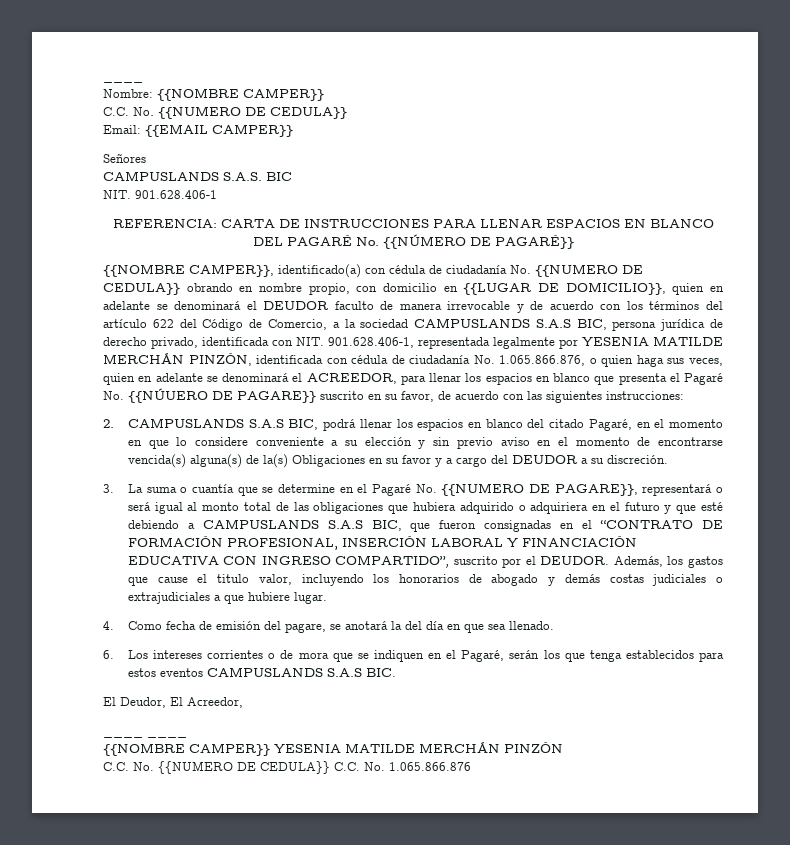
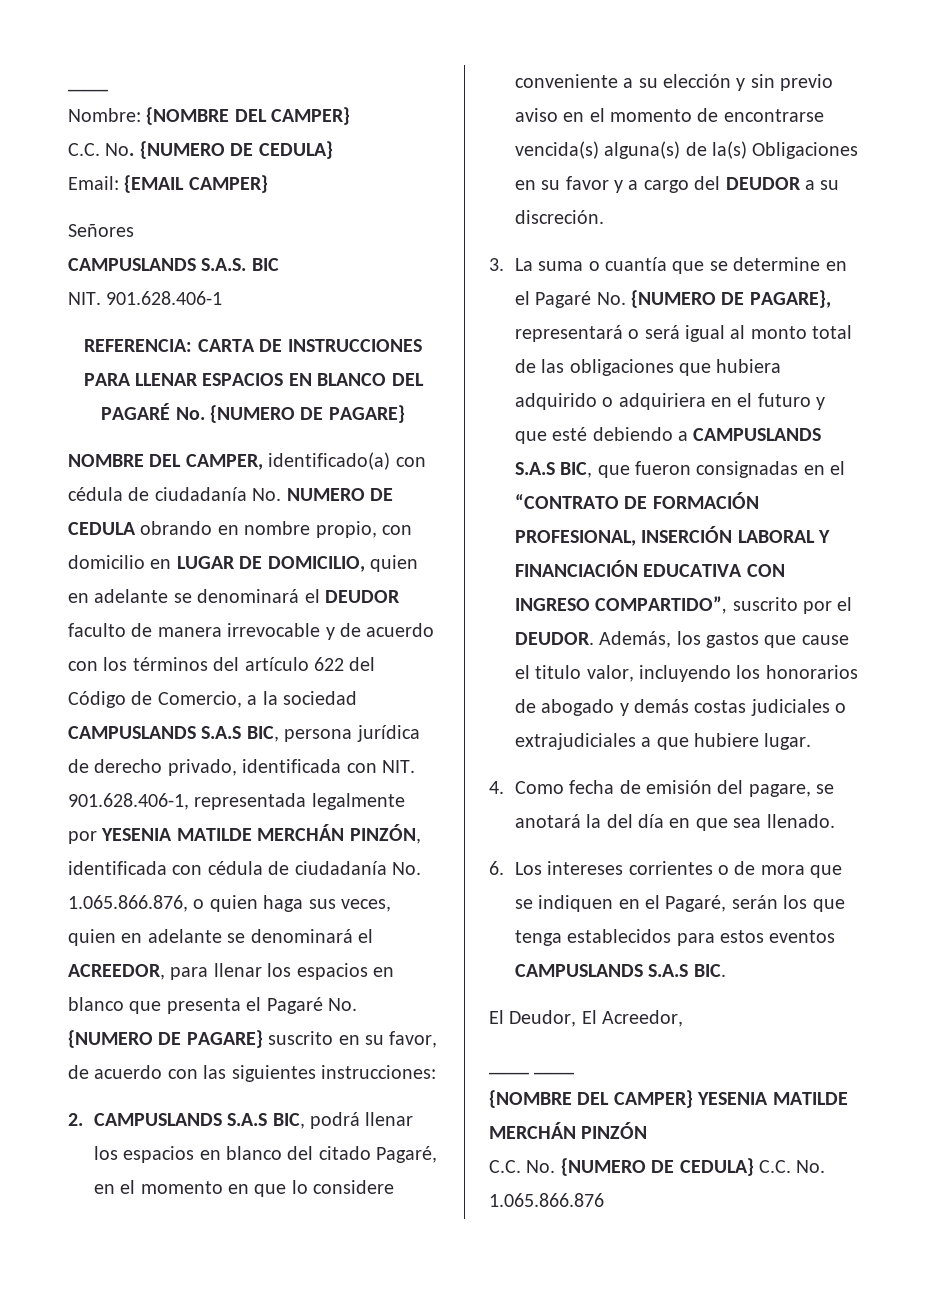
[157,88,324,101] [103,106,347,119] {{NOMBRE CAMPER}} // C.C. No. {{NUMERO DE CEDULA}} -> [146,107,351,125] [68,141,333,159] {NOMBRE DEL CAMPER} // C.C. No. {NUMERO DE CEDULA}
[145,124,293,137] {{EMAIL CAMPER}} -> [124,175,268,193] {EMAIL CAMPER}
[382,234,574,249] [103,264,274,277] {{NÚMERO DE PAGARÉ}} // {{NOMBRE CAMPER}}, -> [210,405,405,423] [68,454,263,470] {NUMERO DE PAGARE} // NOMBRE DEL CAMPER,
[535,264,643,277] [103,283,180,295] {{NUMERO DE CEDULA}} -> [286,488,393,501] [68,522,136,535] NUMERO DE CEDULA
[463,282,666,295] {{LUGAR DE DOMICILIO}}, -> [176,556,365,572] LUGAR DE DOMICILIO,
[128,388,316,403] {{NÚUERO DE PAGARE}} -> [68,1030,263,1048] {NUMERO DE PAGARE}
[441,483,638,496] {{NUMERO DE PAGARE}}, -> [630,290,831,308] {NUMERO DE PAGARE},
[103,743,270,756] {{NOMBRE CAMPER}} -> [489,1090,693,1108] {NOMBRE DEL CAMPER}
[158,761,330,774] {{NUMERO DE CEDULA}} -> [560,1158,754,1176] {NUMERO DE CEDULA}

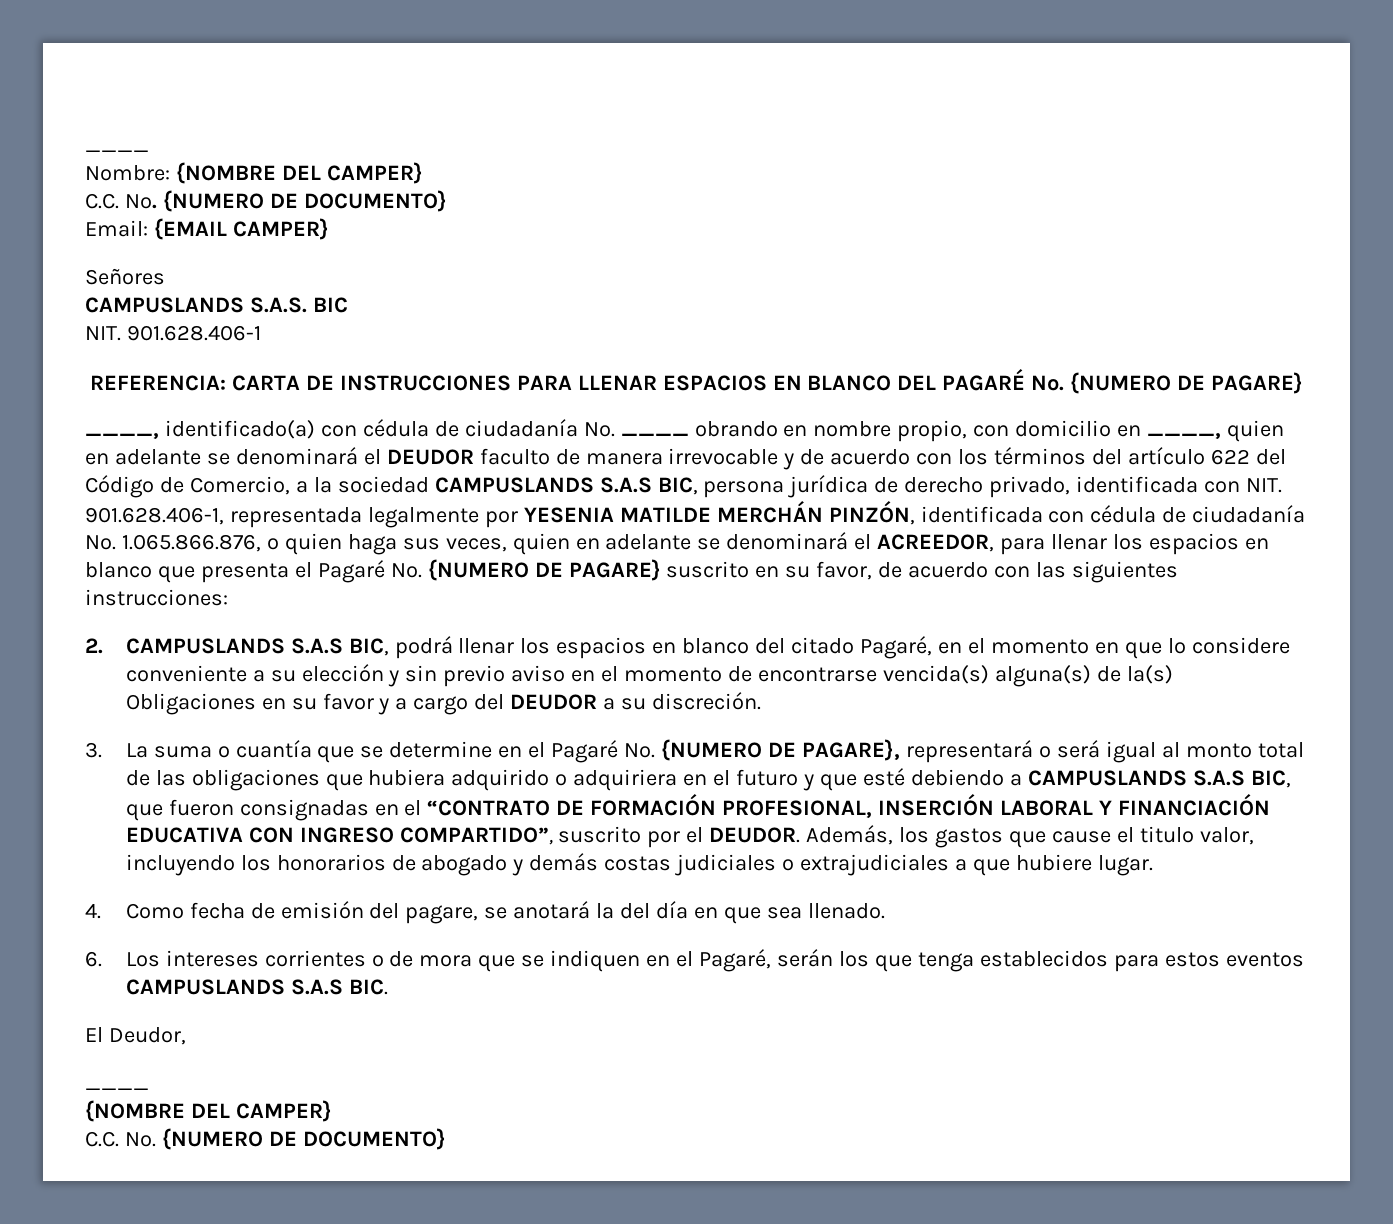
[258,141,333,159] CEDULA} -> [303,190,447,212] DOCUMENTO}
[68,454,263,470] NOMBRE DEL CAMPER, -> [85,433,159,439] ____,
[286,488,393,501] [68,522,136,535] NUMERO DE CEDULA -> [620,433,689,436] ____
[176,556,365,572] LUGAR DE DOMICILIO, -> [1147,433,1222,439] ____,
[581,1010,684,1027] [489,1071,575,1075] [489,1090,848,1108] [489,1122,648,1139] [489,1158,826,1176] [489,1193,604,1207] El Acreedor, // ____ ____ // {NOMBRE DEL CAMPER} YESENIA MATILDE MERCHÁN PINZÓN // C.C. No. {NUMERO DE CEDULA} C.C. No. 1.065.866.876 -> [85,1088,149,1090] [85,1100,332,1122] [85,1128,446,1150] // ____ // {NOMBRE DEL CAMPER} // C.C. No. {NUMERO DE DOCUMENTO}

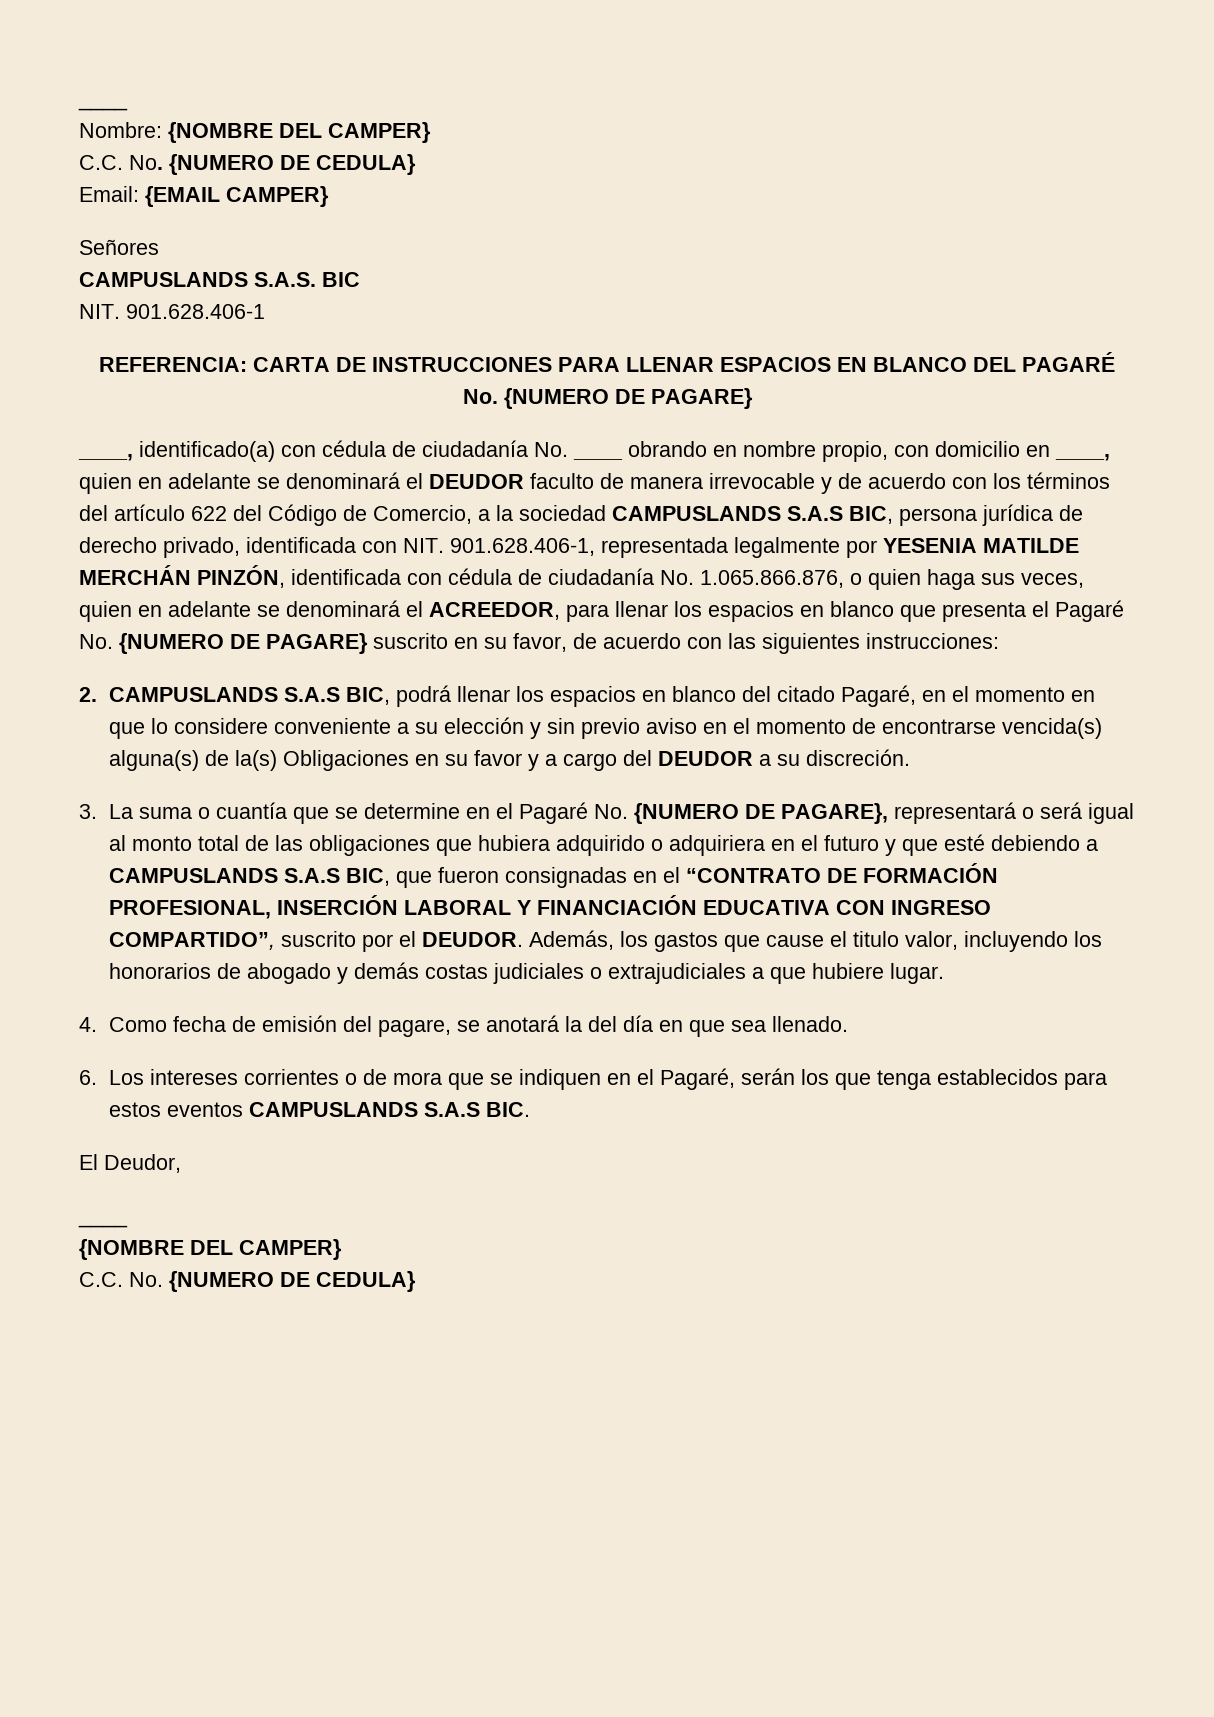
[303,190,447,212] DOCUMENTO} -> [316,154,416,175] CEDULA}
[302,1128,446,1150] DOCUMENTO} -> [316,1271,416,1292] CEDULA}

